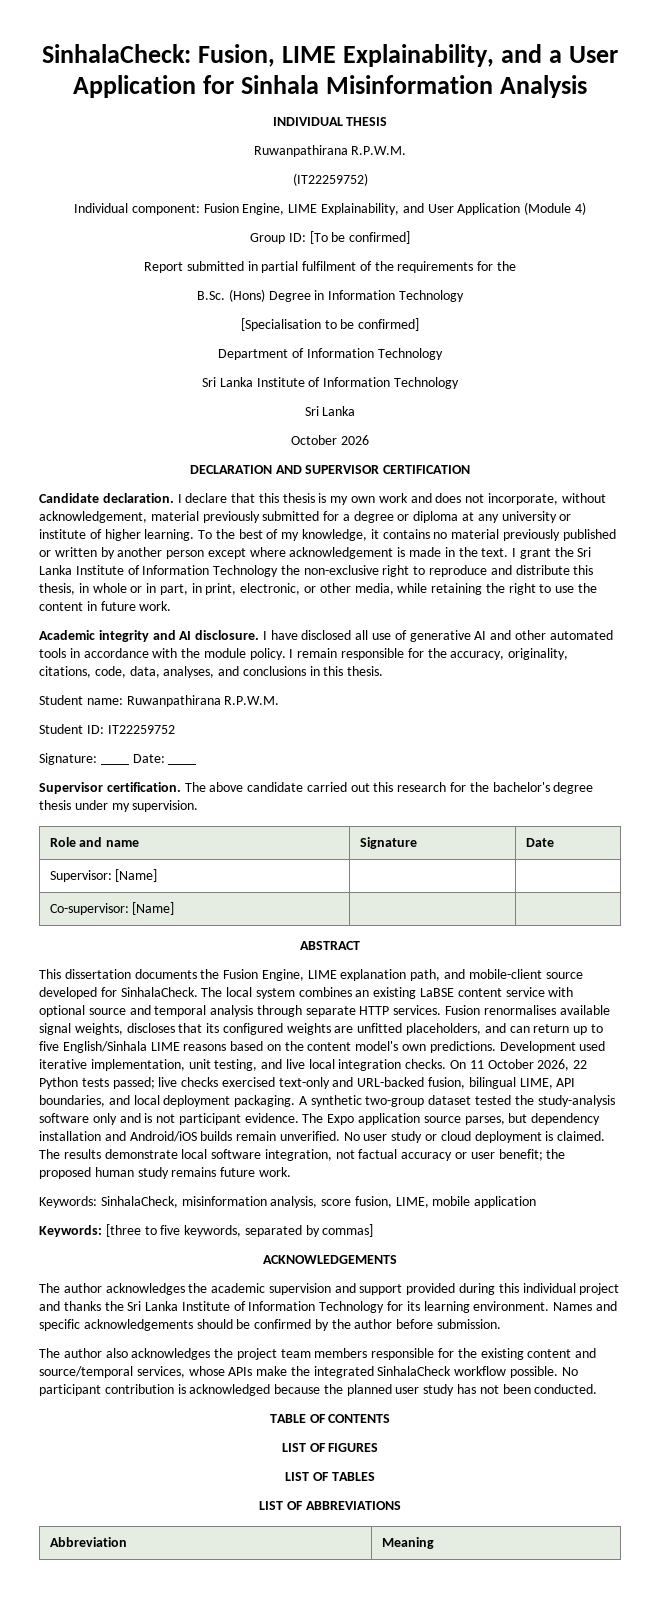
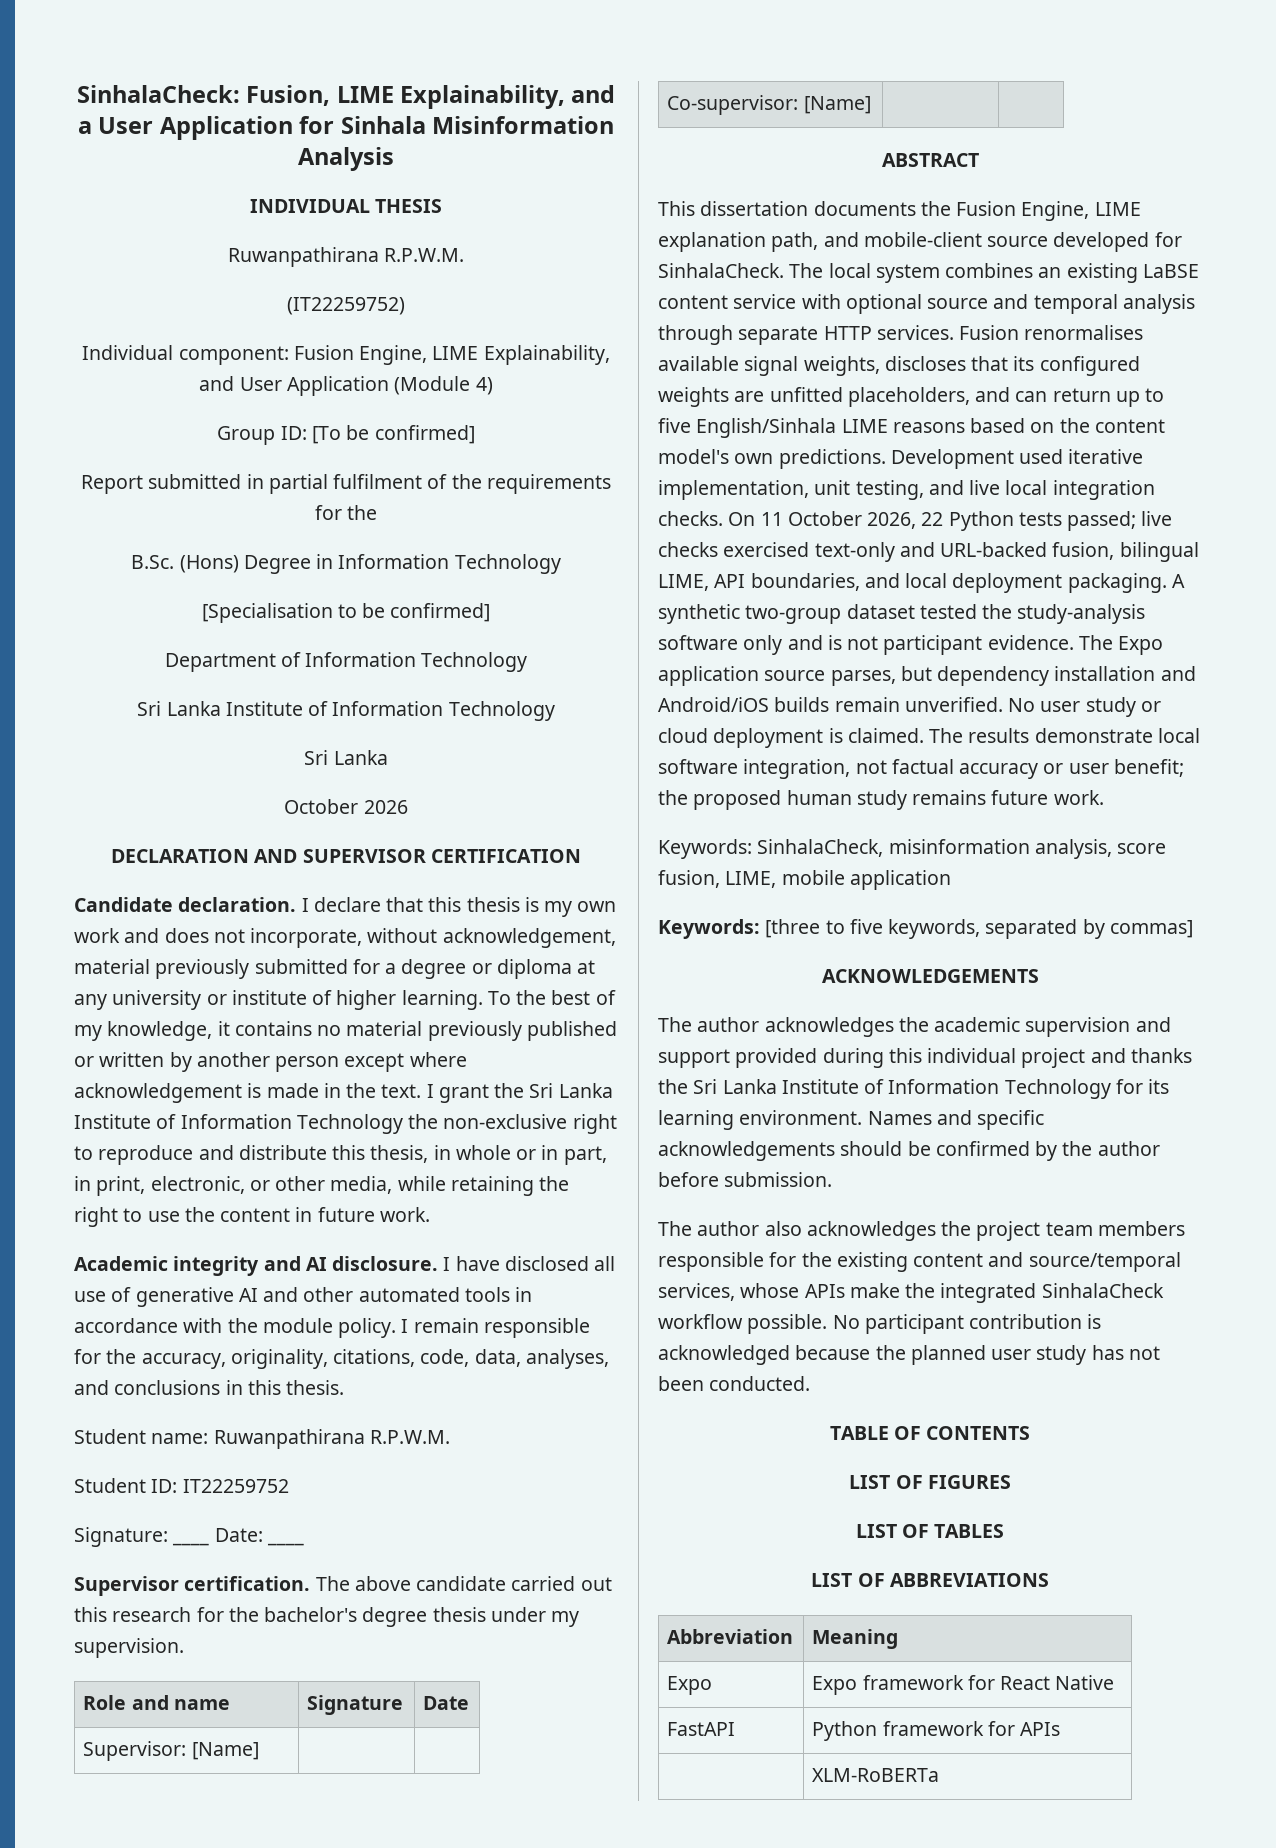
(434, 1543) none -> [667,1676,713,1695] [812,1675,1115,1695] [667,1722,736,1736] [812,1721,1061,1741] [812,1768,940,1782] // Expo | Expo framework for React Native // FastAPI | Python framework for APIs // | XLM-RoBERTa

